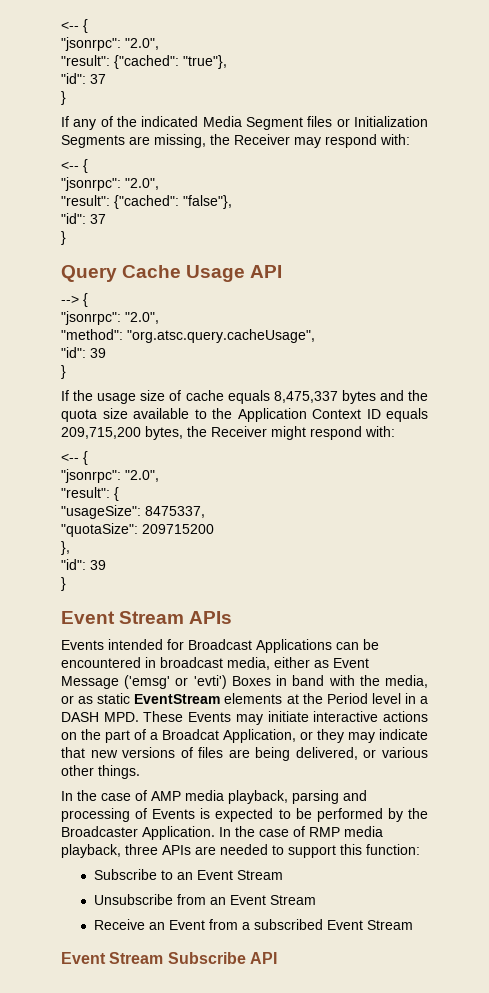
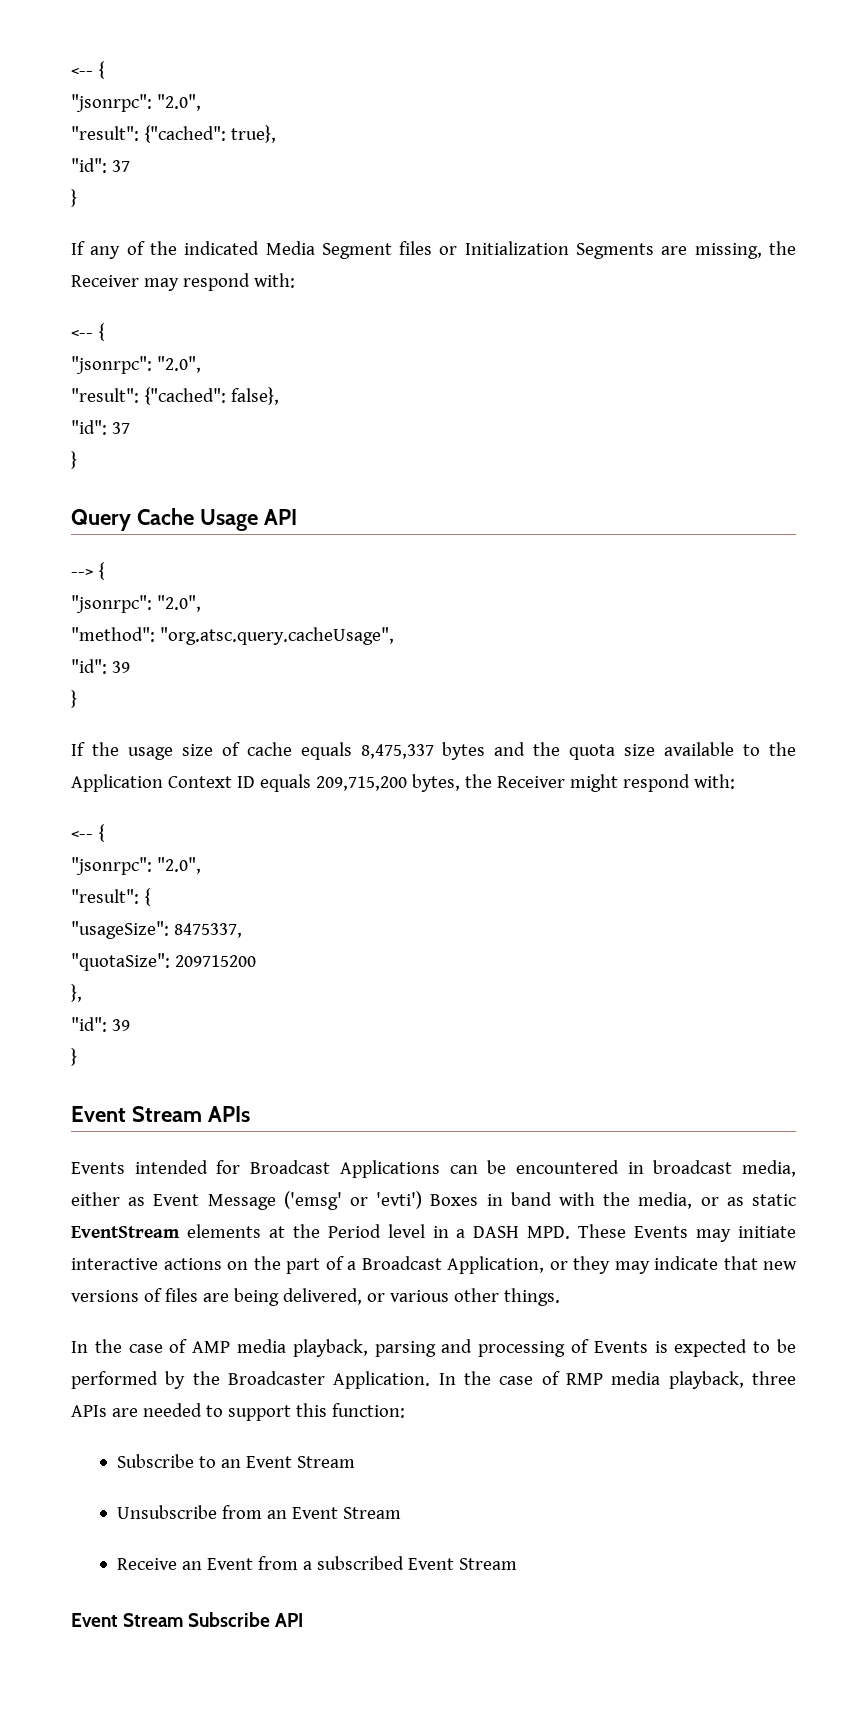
[61,19,88,33] [61,37,159,51] [61,55,227,69] <-- { // "jsonrpc": "2.0", // "result": {"cached": "true"}, -> [71,61,105,79] [71,94,201,112] [71,125,276,143] <-- { // "jsonrpc": "2.0", // "result": {"cached": true},
[183,195,232,209] "false"}, -> [230,387,279,405] false},
[162,729,219,740] Broadcat -> [361,1256,442,1270] Broadcast

